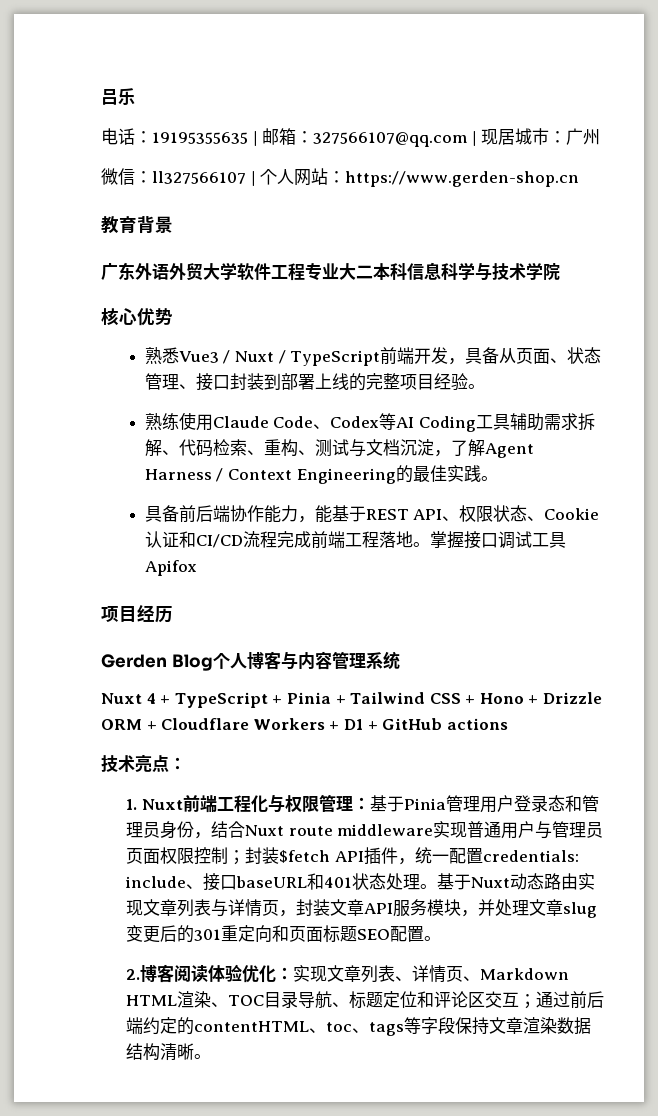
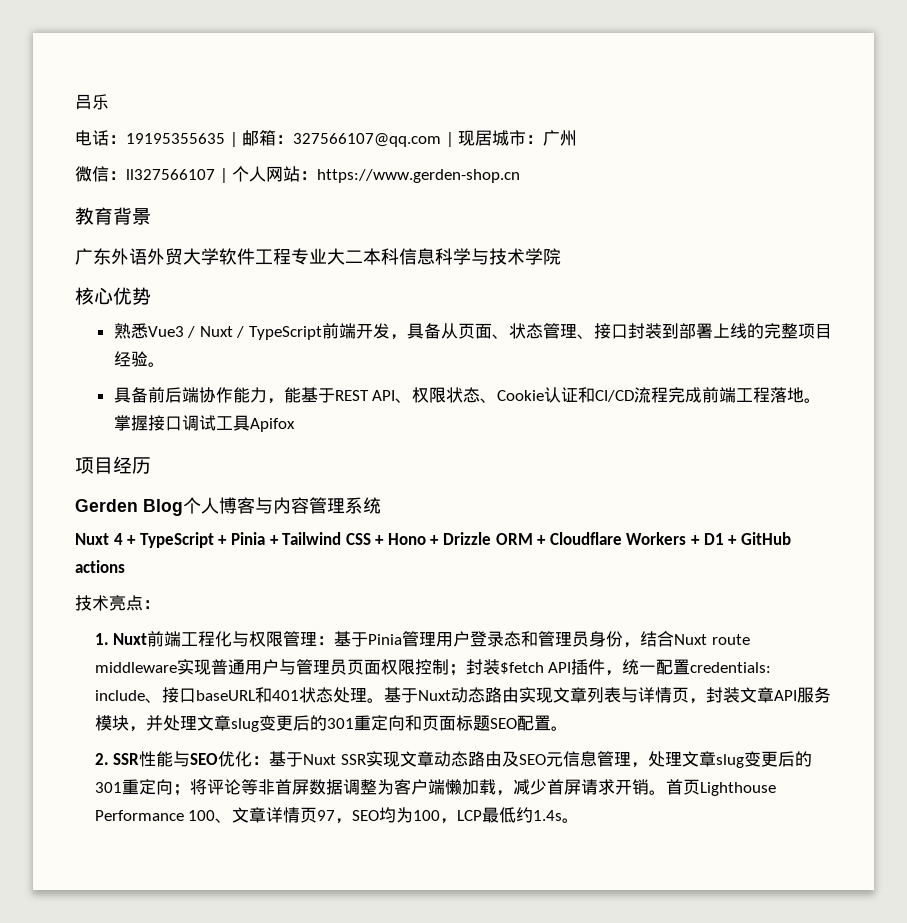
[144,412,596,432] [144,439,534,458] [144,465,498,484] // 熟练使用Claude Code、Codex等AI Coding工具辅助需求拆解、代码检索、重构、测试与文档沉淀，了解Agent Harness / Context Engineering的最佳实践。 -> (165, 364) none
[140,964,570,983] [126,991,605,1009] [126,1017,592,1036] [126,1043,195,1061] 博客阅读体验优化：实现文章列表、详情页、Markdown HTML渲染、TOC目录导航、标题定位和评论区交互；通过前后端约定的contentHTML、toc、tags等字段保持文章渲染数据结构清晰 -> [113,751,813,768] [94,779,776,796] [94,807,563,824] SSR性能与SEO优化：基于Nuxt SSR实现文章动态路由及SEO元信息管理，处理文章slug变更后的301重定向；将评论等非首屏数据调整为客户端懒加载，减少首屏请求开销。首页Lighthouse Performance 100、文章详情页97，SEO均为100，LCP最低约1.4s

